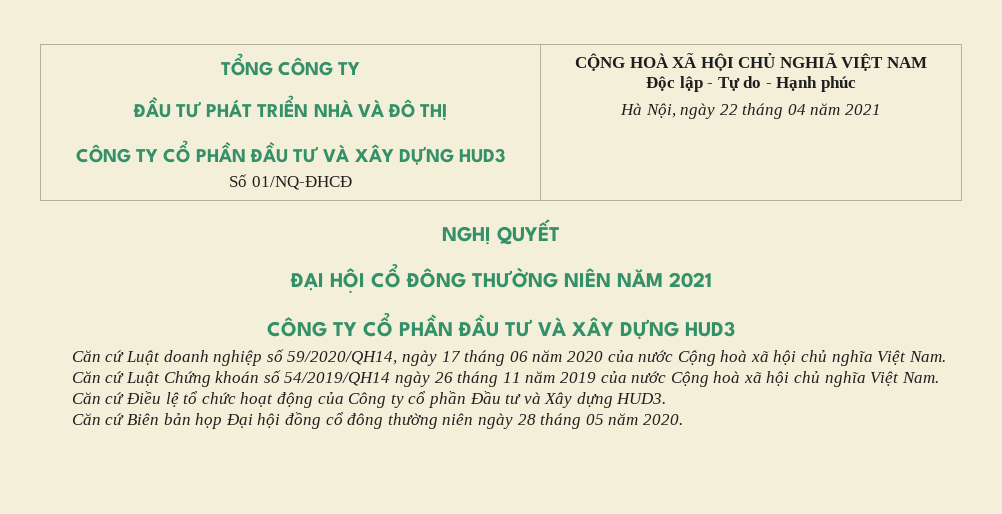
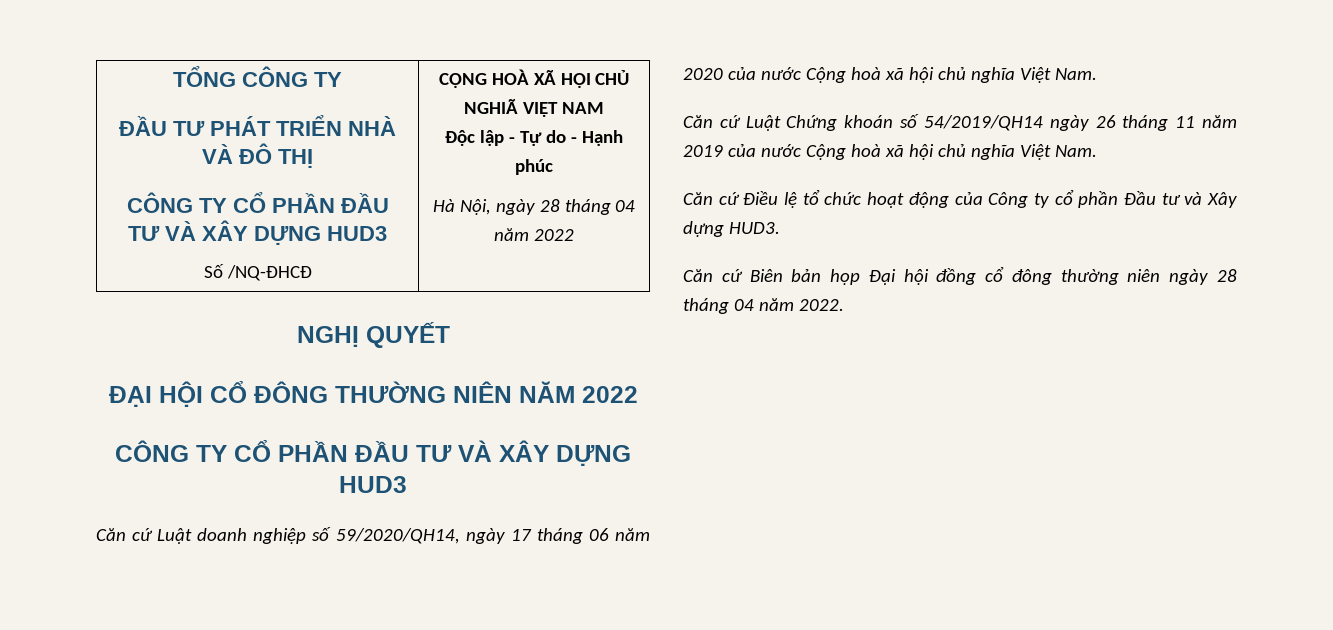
[251,176,352,190] 01/NQ-ĐHCĐ -> [226,265,312,281] /NQ-ĐHCĐ
[719,103,882,119] 22 tháng 04 năm 2021 -> [539,199,636,215] [494,228,574,241] 28 tháng 04 năm 2022
[668,272,712,288] 2021 -> [581,386,638,403] 2022
[585,413,683,425] 05 năm 2020. -> [733,298,844,311] 04 năm 2022.

